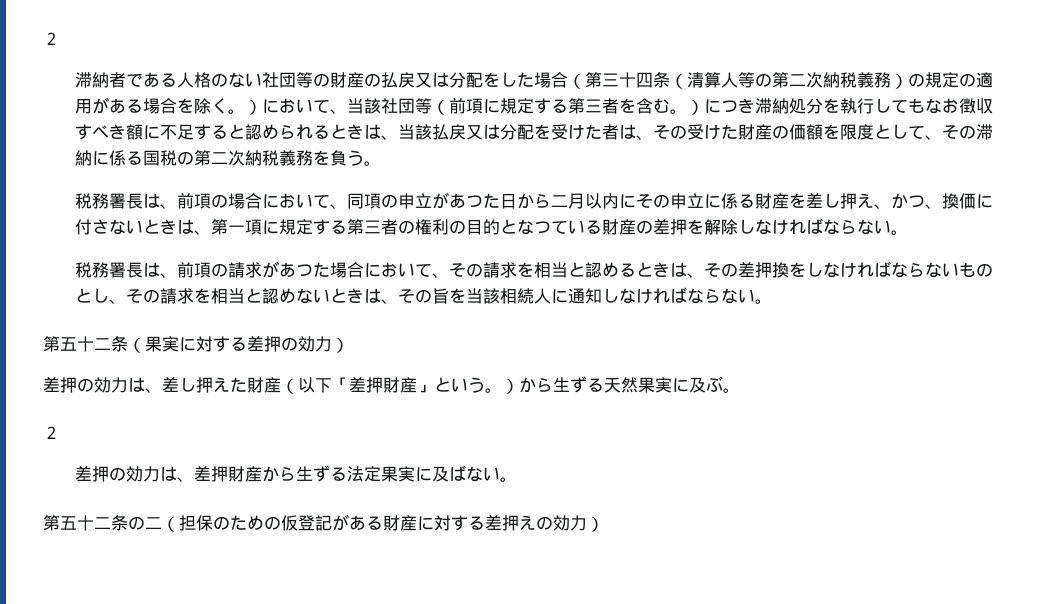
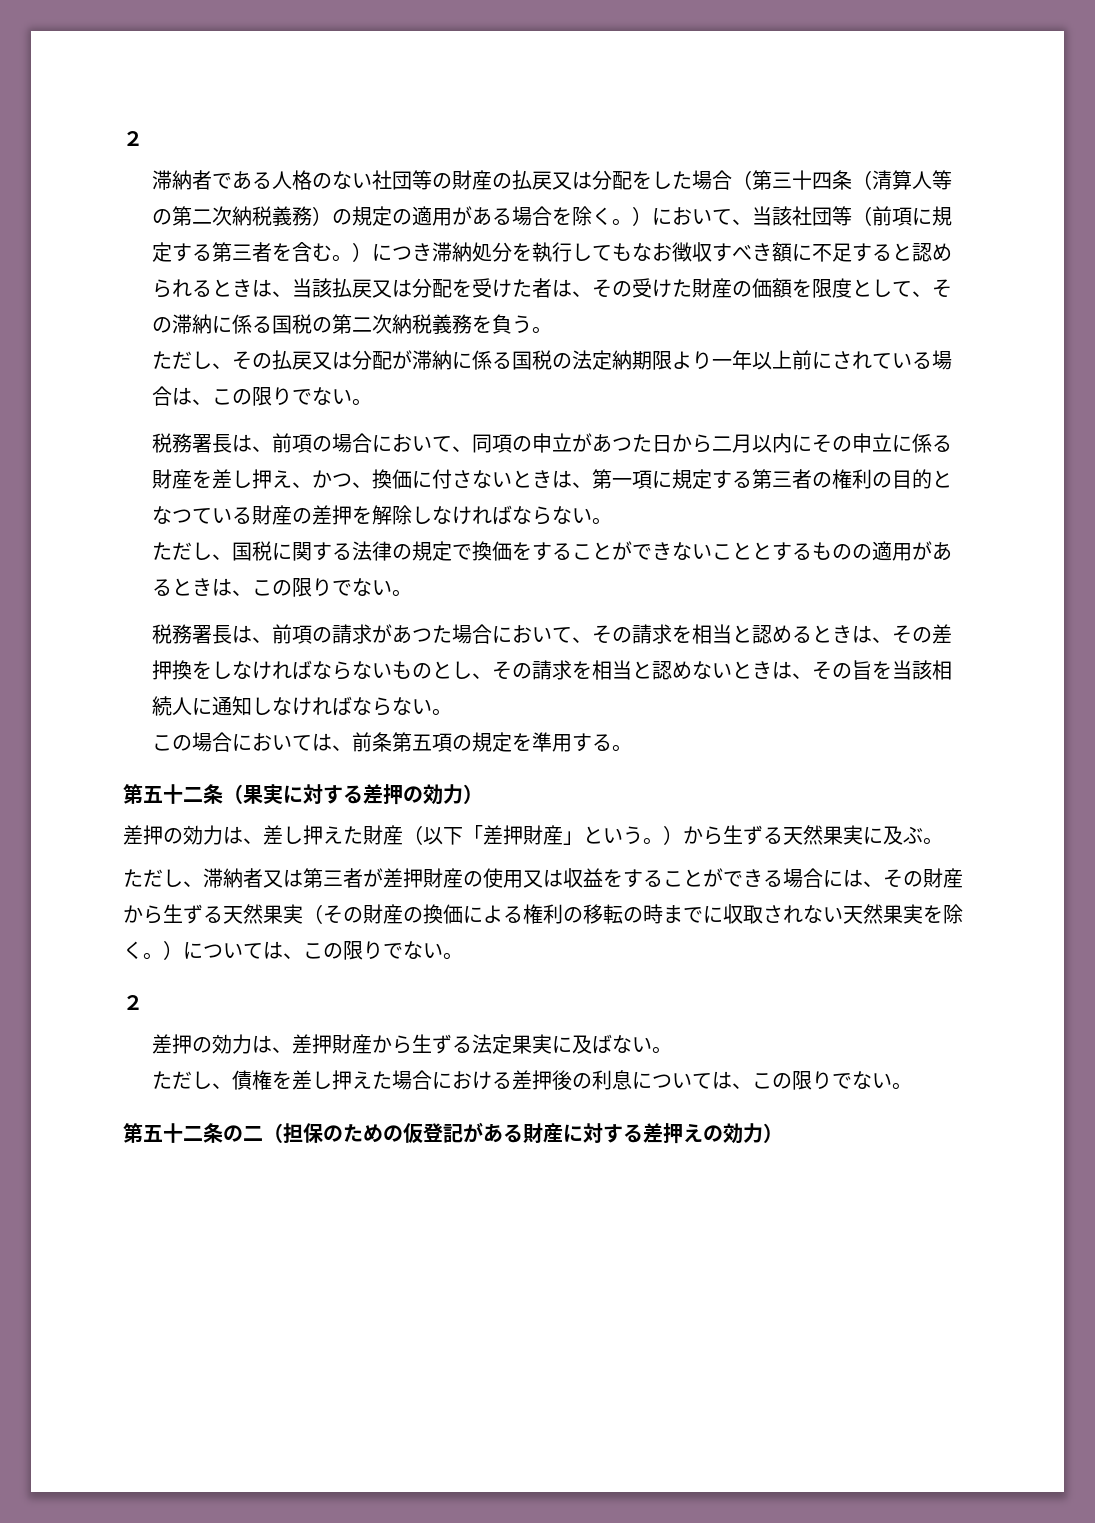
(382, 163) none -> [152,350,953,370] [152,386,373,406] // ただし、その払戻又は分配が滞納に係る国税の法定納期限より一年以上前にされている場合は、この限りでない。
(909, 232) none -> [152,541,953,561] [152,577,413,597] // ただし、国税に関する法律の規定で換価をすることができないこととするものの適用があるときは、この限りでない。
(773, 301) none -> [152,732,633,752] // この場合においては、前条第五項の規定を準用する。
(740, 390) none -> [123,868,963,888] [123,904,963,924] [123,940,463,960] // ただし、滞納者又は第三者が差押財産の使用又は収益をすることができる場合には、その財産から生ずる天然果実（その財産の換価による権利の移転の時までに収取されない天然果実を除く。）については、この限りでない。
(518, 479) none -> [152,1070,913,1090] // ただし、債権を差し押えた場合における差押後の利息については、この限りでない。

